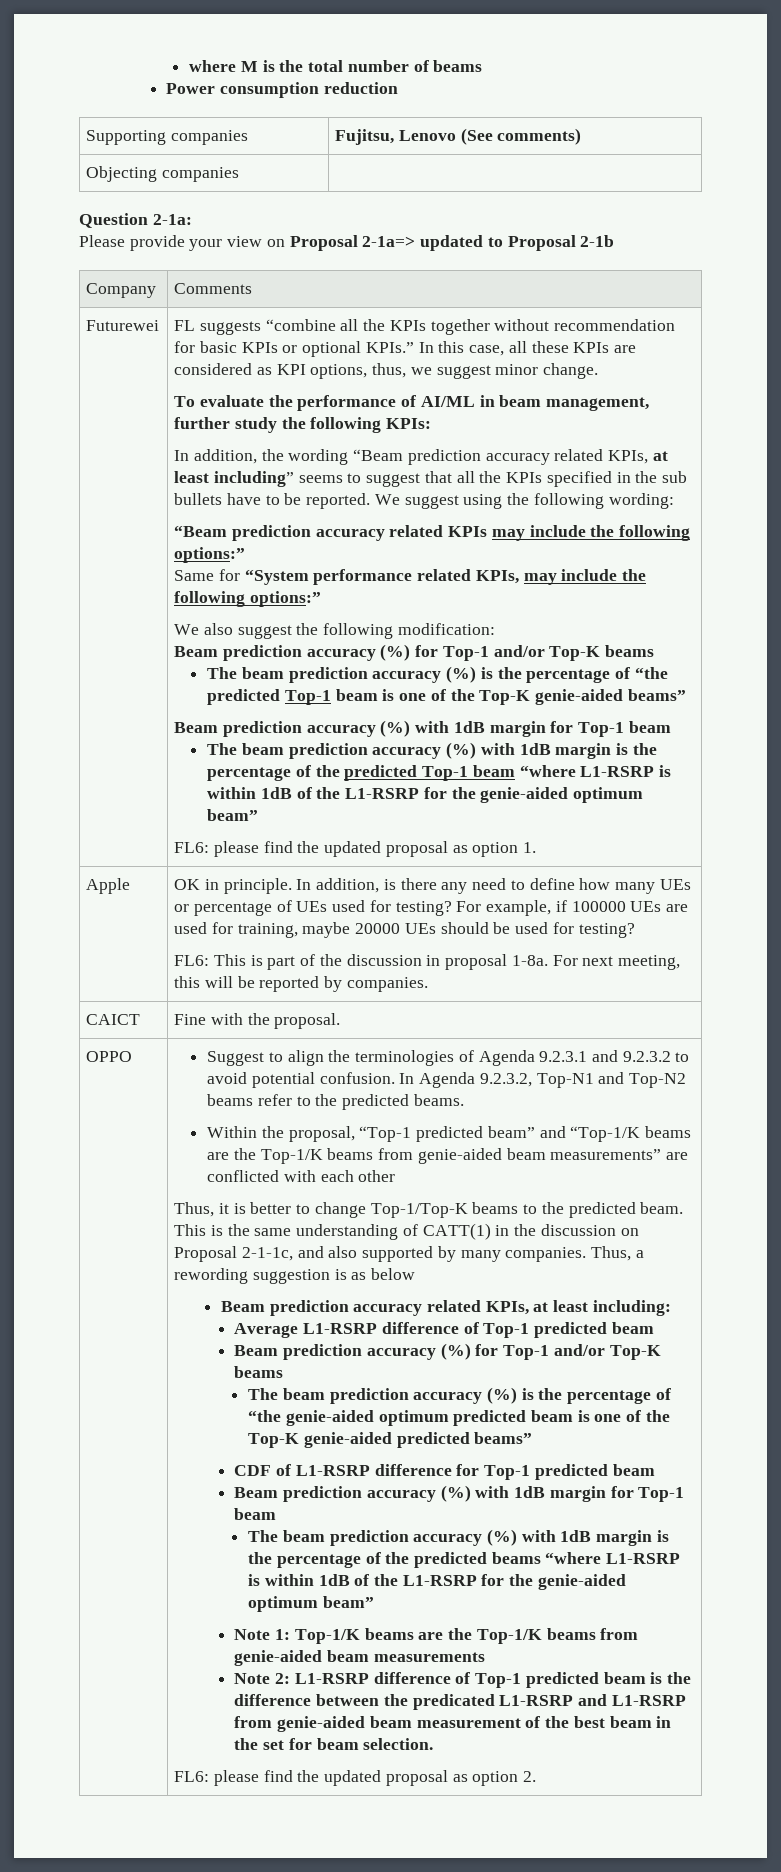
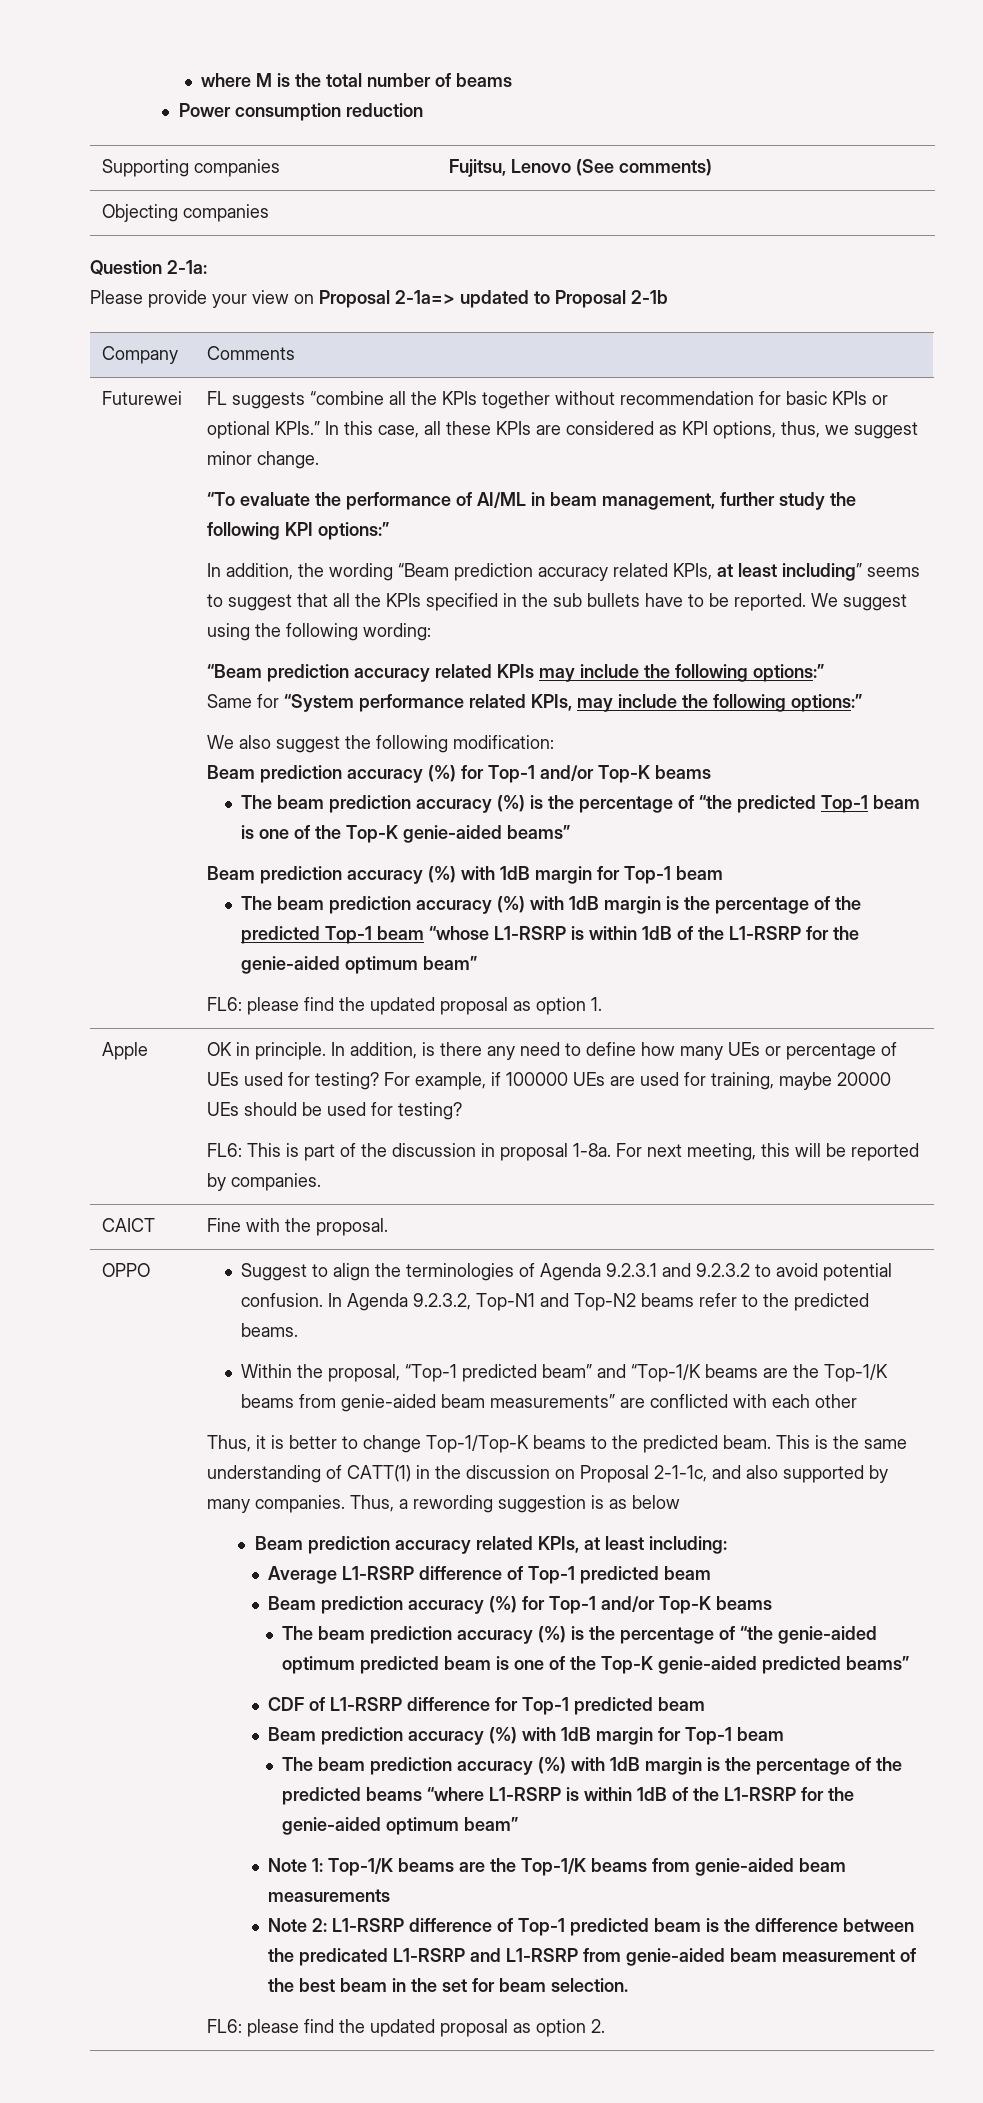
[174,396,196,407] To -> [207,492,236,506] “To
[386,418,432,429] KPIs: -> [285,522,390,540] KPI options:”
[519,765,576,777] “where -> [428,926,489,940] “whose

